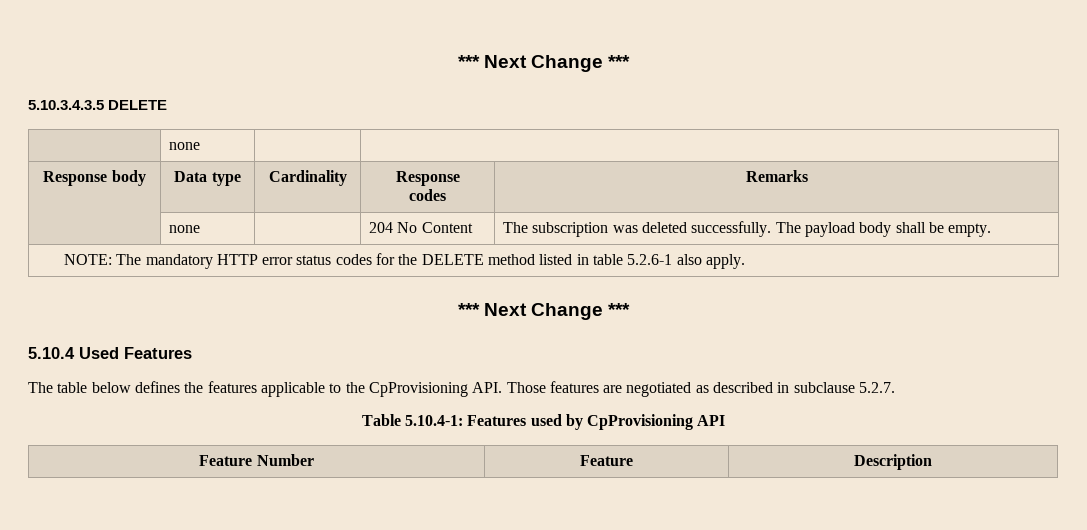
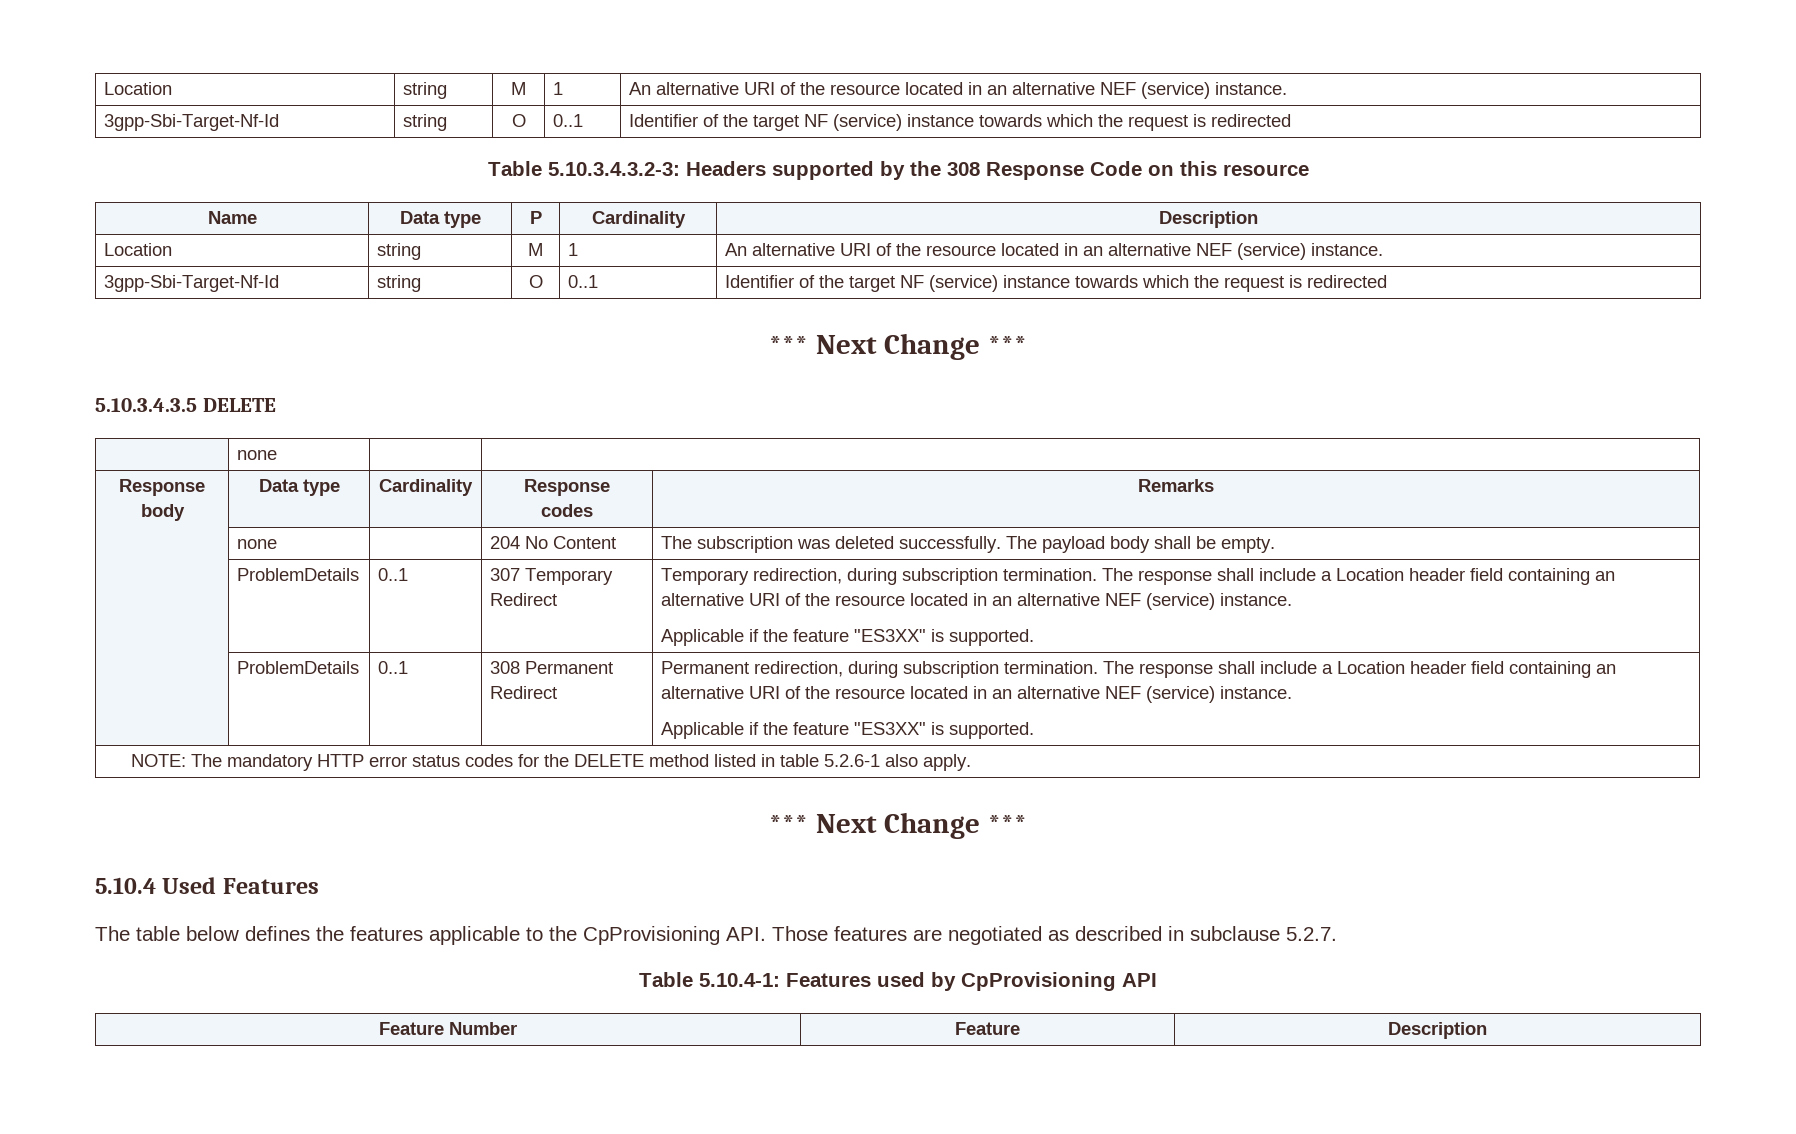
(457, 61) none -> [104,82,173,95] [403,82,448,99] [511,82,526,95] [553,82,564,95] [629,82,1288,99] [104,114,280,131] [403,114,448,131] [511,114,526,127] [553,114,584,127] [629,114,1292,131] [487,161,1309,180] [207,211,257,224] [399,211,481,228] [529,211,542,224] [591,211,686,228] [1159,211,1258,228] [104,243,173,256] [377,243,422,260] [528,243,543,256] [568,243,579,256] [725,243,1384,260] [104,275,280,292] [377,275,422,292] [528,275,543,288] [568,275,599,288] [725,275,1388,292] Location | string | M | 1 | An alternative URI of the resource located in an alternative NEF (service) instance. // 3gpp-Sbi-Target-Nf-Id | string | O | 0..1 | Identifier of the target NF (service) instance towards which the request is redirected // Table 5.10.3.4.3.2-3: Headers supported by the 308 Response Code on this resource // Name | Data type | P | Cardinality | Description // Location | string | M | 1 | An alternative URI of the resource located in an alternative NEF (service) instance. // 3gpp-Sbi-Target-Nf-Id | string | O | 0..1 | Identifier of the target NF (service) instance towards which the request is redirected //
(992, 230) none -> [237,568,360,581] [378,568,409,581] [490,568,614,585] [490,593,558,606] [661,568,1616,585] [661,593,1293,610] [661,629,1035,646] [237,661,360,674] [378,661,409,674] [490,661,614,674] [490,686,558,699] [661,661,1617,678] [661,686,1293,703] [661,722,1035,739] // | ProblemDetails | 0..1 | 307 Temporary Redirect | Temporary redirection, during subscription termination. The response shall include a Location header field containing an alternative URI of the resource located in an alternative NEF (service) instance. // Applicable if the feature "ES3XX" is supported. // | ProblemDetails | 0..1 | 308 Permanent Redirect | Permanent redirection, during subscription termination. The response shall include a Location header field containing an alternative URI of the resource located in an alternative NEF (service) instance. // Applicable if the feature "ES3XX" is supported.

